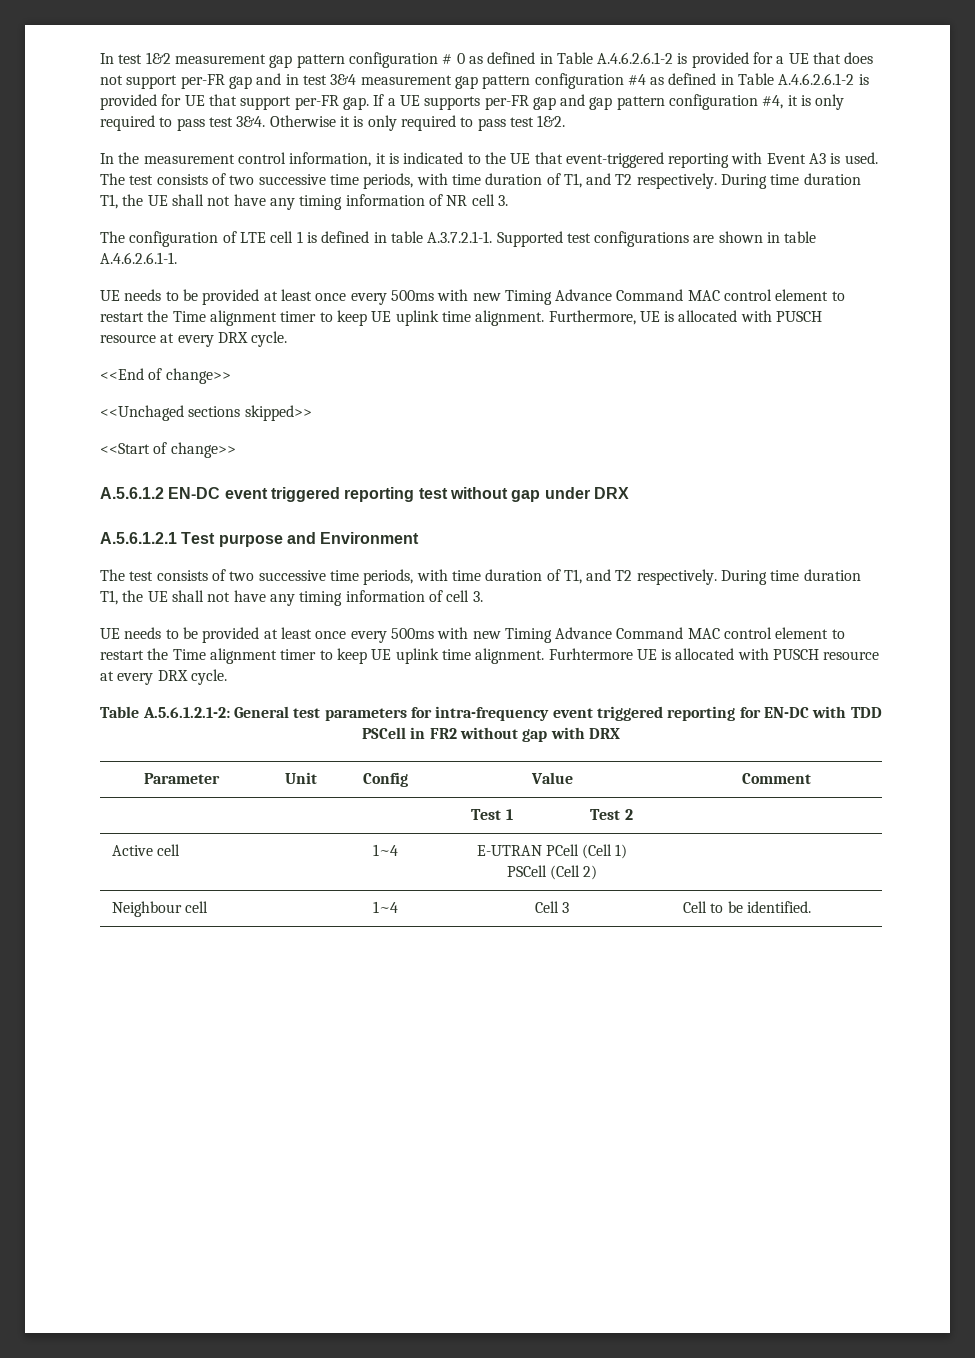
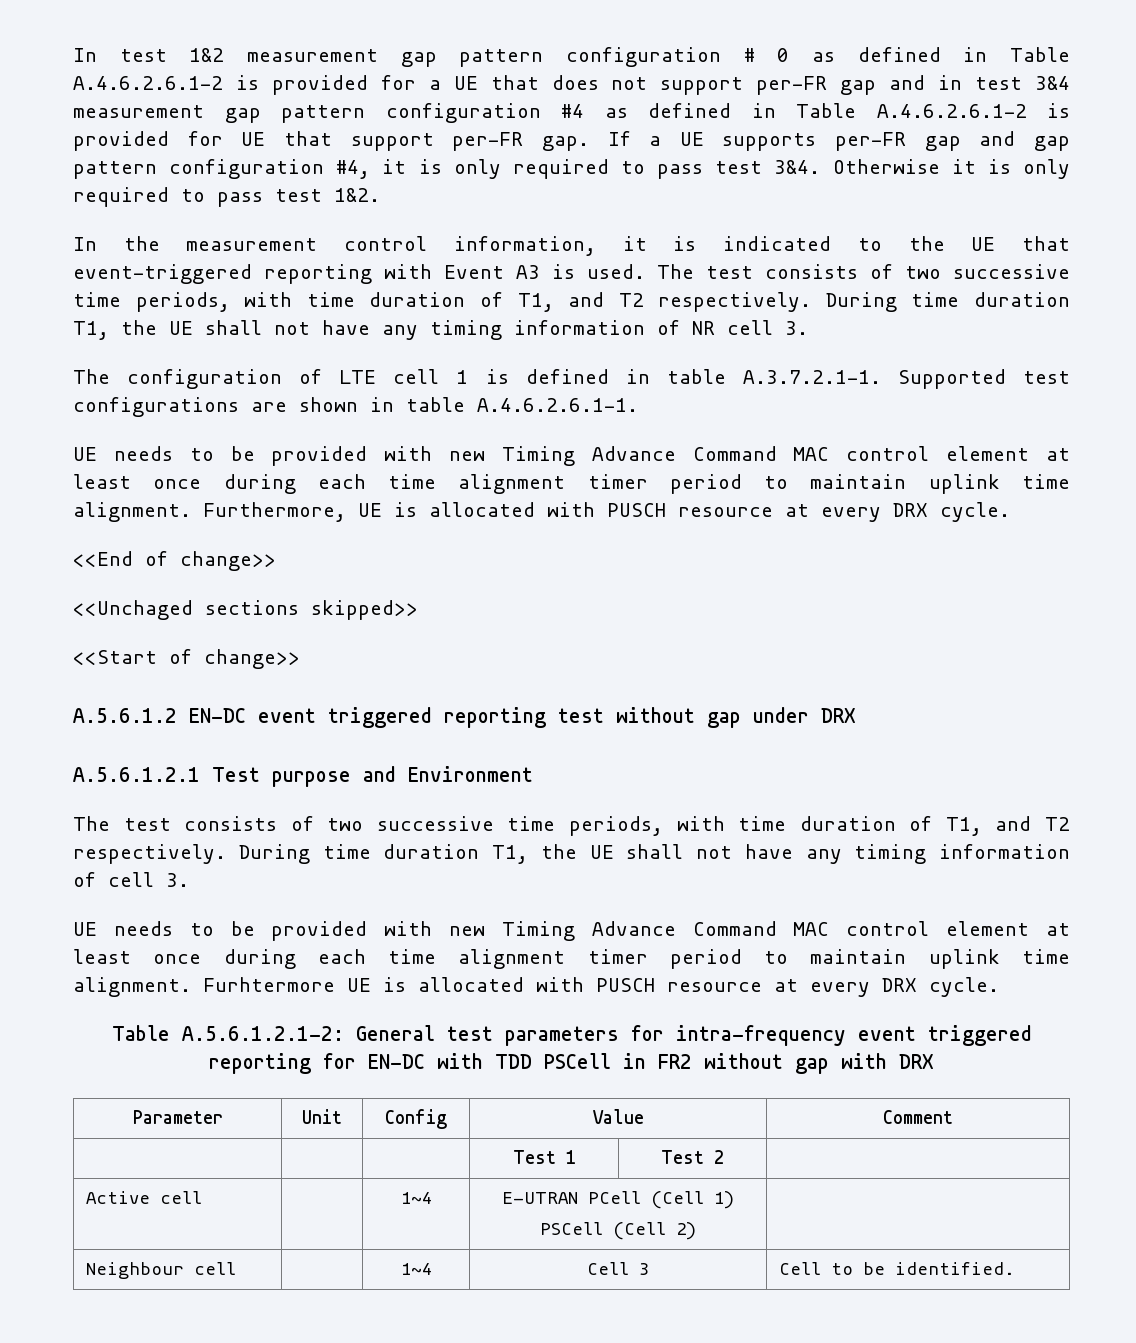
[263,289,845,305] [100,310,392,326] at least once every 500ms with new Timing Advance Command MAC control element to restart the Time alignment timer to keep UE -> [384,446,1070,466] [73,474,907,494] with new Timing Advance Command MAC control element at least once during each time alignment timer period to maintain
[263,627,845,643] [100,648,392,664] at least once every 500ms with new Timing Advance Command MAC control element to restart the Time alignment timer to keep UE -> [384,921,1070,941] [73,949,907,969] with new Timing Advance Command MAC control element at least once during each time alignment timer period to maintain

